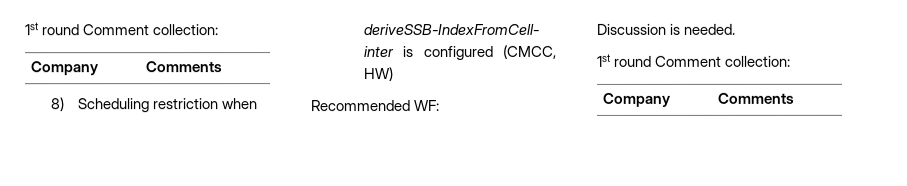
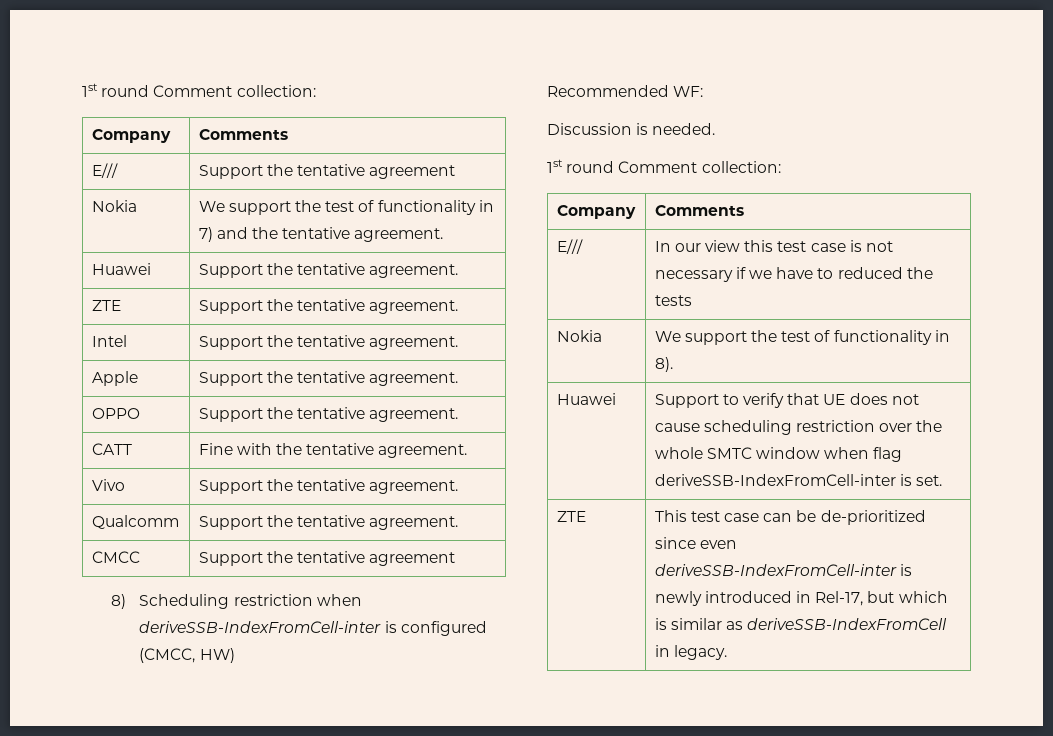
[24,22,219,36] [30,61,99,76] [145,61,223,73] 1st round Comment collection: // Company | Comments -> [82,83,316,97] [91,129,171,143] [198,129,288,140] [91,163,118,178] [198,164,456,179] [91,200,137,212] [198,200,494,215] [198,227,444,242] [91,263,151,275] [198,263,459,278] [91,300,121,311] [198,299,459,314] [91,335,127,347] [198,335,459,350] [91,371,138,386] [198,371,459,386] [91,408,140,419] [198,407,459,422] [91,443,132,455] [198,443,468,458] [91,479,125,491] [198,479,459,494] [91,515,179,529] [198,515,459,530] [91,551,140,563] [198,551,456,566] 1st round Comment collection: // Company | Comments // E/// | Support the tentative agreement // Nokia | We support the test of functionality in 7) and the tentative agreement. // Huawei | Support the tentative agreement. // ZTE | Support the tentative agreement. // Intel | Support the tentative agreement. // Apple | Support the tentative agreement. // OPPO | Support the tentative agreement. // CATT | Fine with the tentative agreement. // Vivo | Support the tentative agreement. // Qualcomm | Support the tentative agreement. // CMCC | Support the tentative agreement
(796, 98) none -> [556,239,583,254] [654,240,893,252] [654,267,933,282] [654,295,692,306] [556,330,602,342] [654,330,950,345] [654,357,673,372] [556,393,616,405] [654,393,919,408] [654,420,943,435] [654,447,903,462] [654,474,942,486] [556,511,586,522] [654,510,926,525] [654,537,737,549] [654,564,912,576] [654,591,948,606] [654,618,948,630] [654,645,727,660] // E/// | In our view this test case is not necessary if we have to reduced the tests // Nokia | We support the test of functionality in 8). // Huawei | Support to verify that UE does not cause scheduling restriction over the whole SMTC window when flag deriveSSB-IndexFromCell-inter is set. // ZTE | This test case can be de-prioritized since even deriveSSB-IndexFromCell-inter is newly introduced in Rel-17, but which is similar as deriveSSB-IndexFromCell in legacy.

